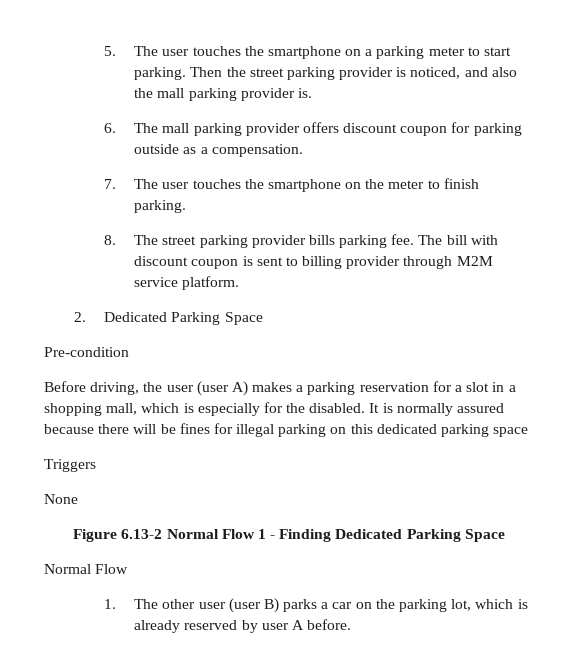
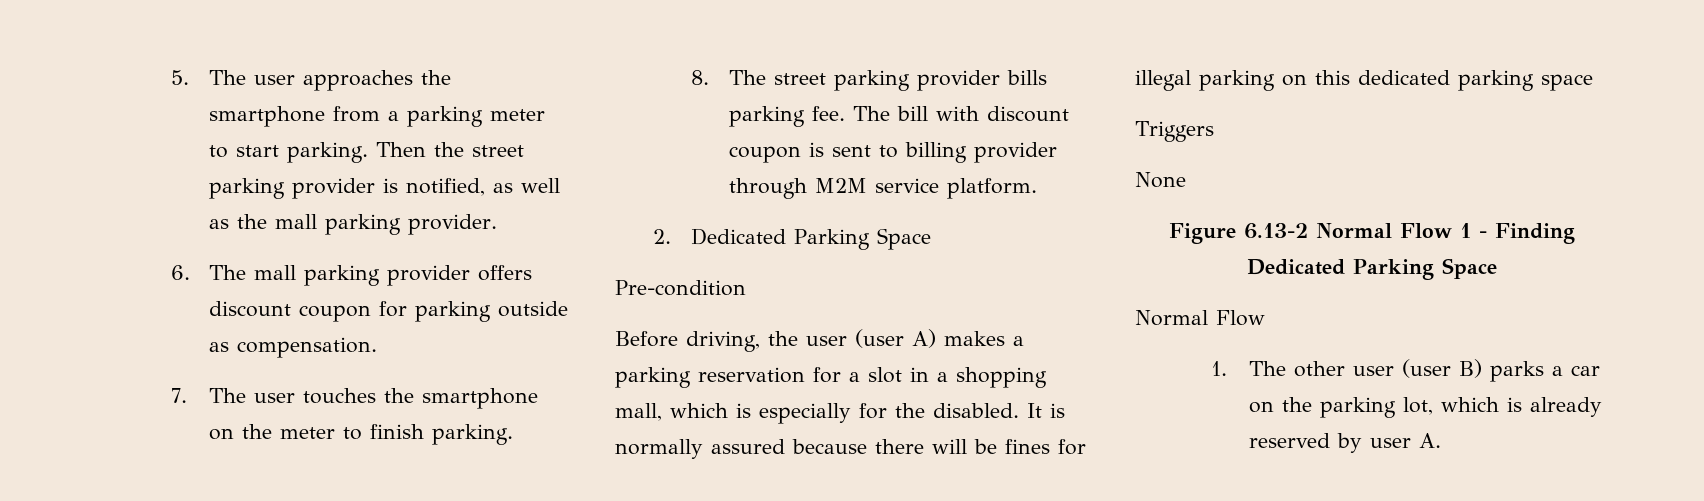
[192,46,362,59] touches the smartphone on -> [302,70,451,91] [208,106,380,127] approaches the smartphone from
[410,67,517,79] noticed, and also -> [405,178,560,196] [208,219,229,229] notified, as well as
[240,88,312,101] provider is. -> [407,214,497,235] provider.
[200,147,208,154] a -> (229, 347) none
[291,619,352,630] A before. -> [1418,433,1441,448] A.

